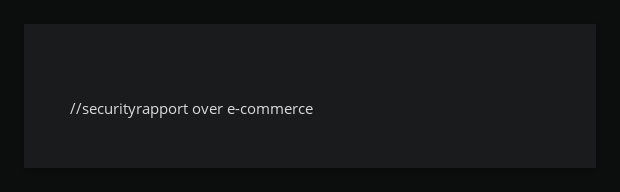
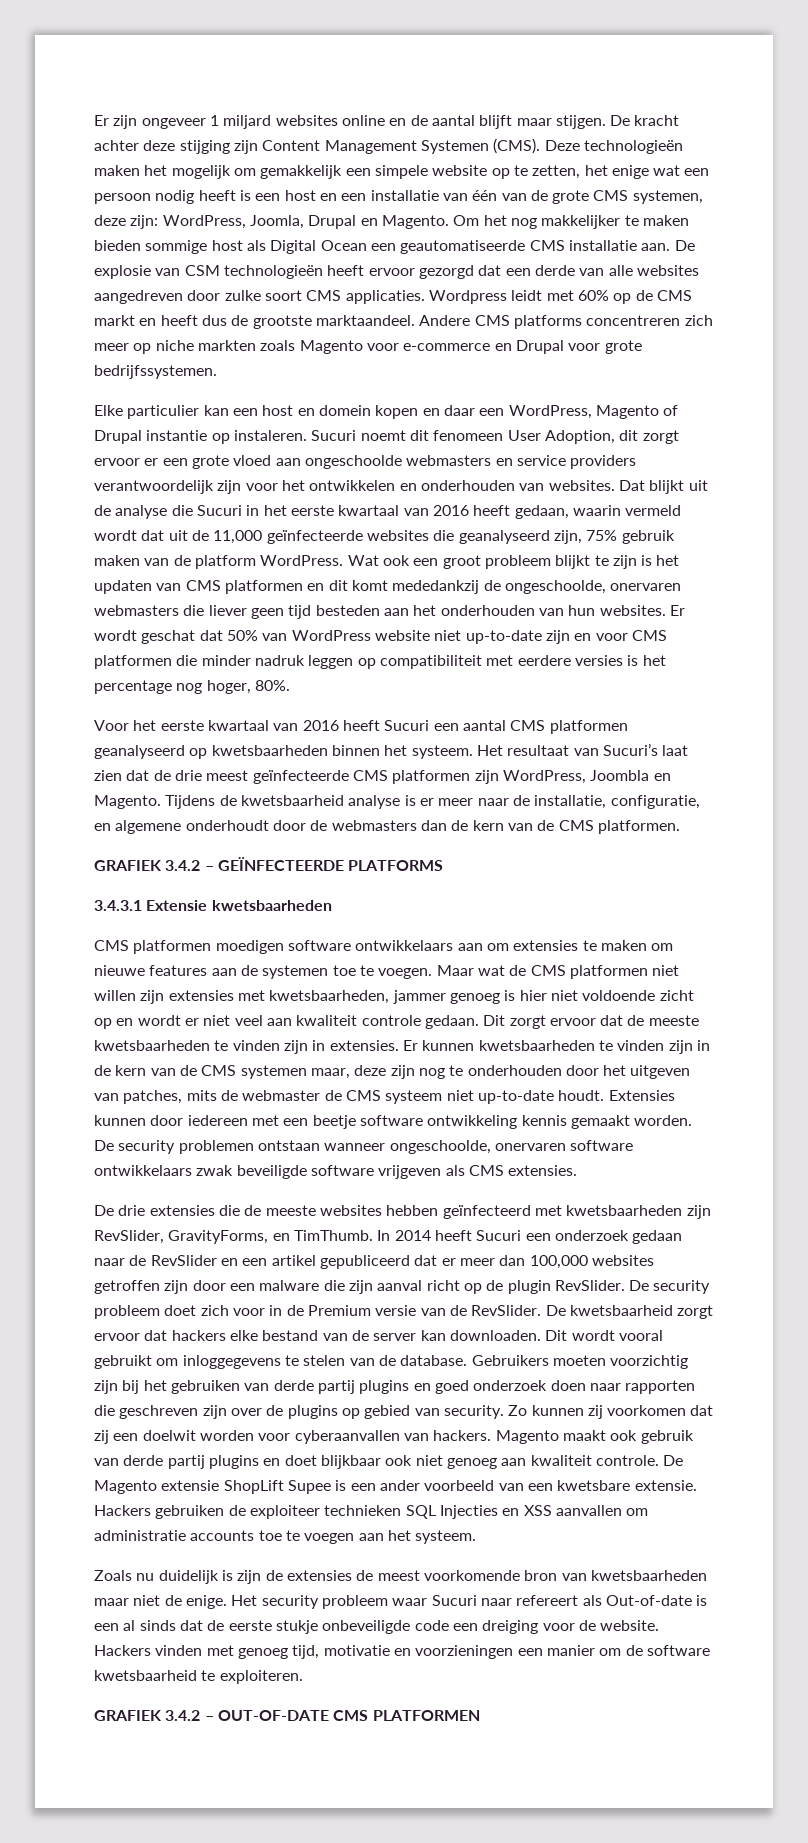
[70,103,314,118] //securityrapport over e-commerce -> [94,115,680,129] [94,138,683,154] [94,165,710,179] [94,190,703,204] [94,215,689,229] [94,240,695,254] [94,265,699,279] [94,290,692,304] [94,315,713,329] [94,340,642,354] [94,365,217,379] [94,405,679,419] [94,430,679,444] [94,455,637,469] [94,480,708,494] [94,505,682,519] [94,530,675,544] [94,555,680,569] [94,580,682,594] [94,605,685,619] [94,630,667,644] [94,655,666,669] [94,680,290,694] [94,720,628,734] [94,743,689,759] [94,770,671,784] [94,795,700,809] [94,820,680,834] [94,857,444,871] [94,900,332,911] [94,940,674,954] [94,965,680,979] [94,990,694,1004] [94,1015,699,1029] [94,1040,710,1054] [94,1065,691,1079] [94,1090,675,1104] [94,1115,693,1129] [94,1140,634,1154] [94,1165,578,1179] [94,1205,711,1219] [94,1230,683,1244] [94,1255,654,1269] [94,1280,711,1294] [94,1305,714,1319] [94,1330,663,1341] [94,1355,689,1369] [94,1380,696,1394] [94,1405,714,1419] [94,1430,694,1444] [94,1455,684,1469] [94,1480,697,1494] [94,1505,649,1519] [94,1530,477,1544] [94,1570,707,1584] [94,1595,708,1609] [94,1620,660,1634] [94,1645,710,1659] [94,1670,303,1684] [94,1710,480,1721] Er zijn ongeveer 1 miljard websites online en de aantal blijft maar stijgen. De kracht achter deze stijging zijn Content Management Systemen (CMS). Deze technologieën maken het mogelijk om gemakkelijk een simpele website op te zetten, het enige wat een persoon nodig heeft is een host en een installatie van één van de grote CMS systemen, deze zijn: WordPress, Joomla, Drupal en Magento. Om het nog makkelijker te maken bieden sommige host als Digital Ocean een geautomatiseerde CMS installatie aan. De explosie van CSM technologieën heeft ervoor gezorgd dat een derde van alle websites aangedreven door zulke soort CMS applicaties. Wordpress leidt met 60% op de CMS markt en heeft dus de grootste marktaandeel. Andere CMS platforms concentreren zich meer op niche markten zoals Magento voor e-commerce en Drupal voor grote bedrijfssystemen. // Elke particulier kan een host en domein kopen en daar een WordPress, Magento of Drupal instantie op instaleren. Sucuri noemt dit fenomeen User Adoption, dit zorgt ervoor er een grote vloed aan ongeschoolde webmasters en service providers verantwoordelijk zijn voor het ontwikkelen en onderhouden van websites. Dat blijkt uit de analyse die Sucuri in het eerste kwartaal van 2016 heeft gedaan, waarin vermeld wordt dat uit de 11,000 geïnfecteerde websites die geanalyseerd zijn, 75% gebruik maken van de platform WordPress. Wat ook een groot probleem blijkt te zijn is het updaten van CMS platformen en dit komt mededankzij de ongeschoolde, onervaren webmasters die liever geen tijd besteden aan het onderhouden van hun websites. Er wordt geschat dat 50% van WordPress website niet up-to-date zijn en voor CMS platformen die minder nadruk leggen op compatibiliteit met eerdere versies is het percentage nog hoger, 80%. // Voor het eerste kwartaal van 2016 heeft Sucuri een aantal CMS platformen geanalyseerd op kwetsbaarheden binnen het systeem. Het resultaat van Sucuri’s laat zien dat de drie meest geïnfecteerde CMS platformen zijn WordPress, Joombla en Magento. Tijdens de kwetsbaarheid analyse is er meer naar de installatie, configuratie, en algemene onderhoudt door de webmasters dan de kern van de CMS platformen. // GRAFIEK 3.4.2 – GEÏNFECTEERDE PLATFORMS // 3.4.3.1 Extensie kwetsbaarheden // CMS platformen moedigen software ontwikkelaars aan om extensies te maken om nieuwe features aan de systemen toe te voegen. Maar wat de CMS platformen niet willen zijn extensies met kwetsbaarheden, jammer genoeg is hier niet voldoende zicht op en wordt er niet veel aan kwaliteit controle gedaan. Dit zorgt ervoor dat de meeste kwetsbaarheden te vinden zijn in extensies. Er kunnen kwetsbaarheden te vinden zijn in de kern van de CMS systemen maar, deze zijn nog te onderhouden door het uitgeven van patches, mits de webmaster de CMS systeem niet up-to-date houdt. Extensies kunnen door iedereen met een beetje software ontwikkeling kennis gemaakt worden. De security problemen ontstaan wanneer ongeschoolde, onervaren software ontwikkelaars zwak beveiligde software vrijgeven als CMS extensies. // De drie extensies die de meeste websites hebben geïnfecteerd met kwetsbaarheden zijn RevSlider, GravityForms, en TimThumb. In 2014 heeft Sucuri een onderzoek gedaan naar de RevSlider en een artikel gepubliceerd dat er meer dan 100,000 websites getroffen zijn door een malware die zijn aanval richt op de plugin RevSlider. De security probleem doet zich voor in de Premium versie van de RevSlider. De kwetsbaarheid zorgt ervoor dat hackers elke bestand van de server kan downloaden. Dit wordt vooral gebruikt om inloggegevens te stelen van de database. Gebruikers moeten voorzichtig zijn bij het gebruiken van derde partij plugins en goed onderzoek doen naar rapporten die geschreven zijn over de plugins op gebied van security. Zo kunnen zij voorkomen dat zij een doelwit worden voor cyberaanvallen van hackers. Magento maakt ook gebruik van derde partij plugins en doet blijkbaar ook niet genoeg aan kwaliteit controle. De Magento extensie ShopLift Supee is een ander voorbeeld van een kwetsbare extensie. Hackers gebruiken de exploiteer technieken SQL Injecties en XSS aanvallen om administratie accounts toe te voegen aan het systeem. // Zoals nu duidelijk is zijn de extensies de meest voorkomende bron van kwetsbaarheden maar niet de enige. Het security probleem waar Sucuri naar refereert als Out-of-date is een al sinds dat de eerste stukje onbeveiligde code een dreiging voor de website. Hackers vinden met genoeg tijd, motivatie en voorzieningen een manier om de software kwetsbaarheid te exploiteren. // GRAFIEK 3.4.2 – OUT-OF-DATE CMS PLATFORMEN

